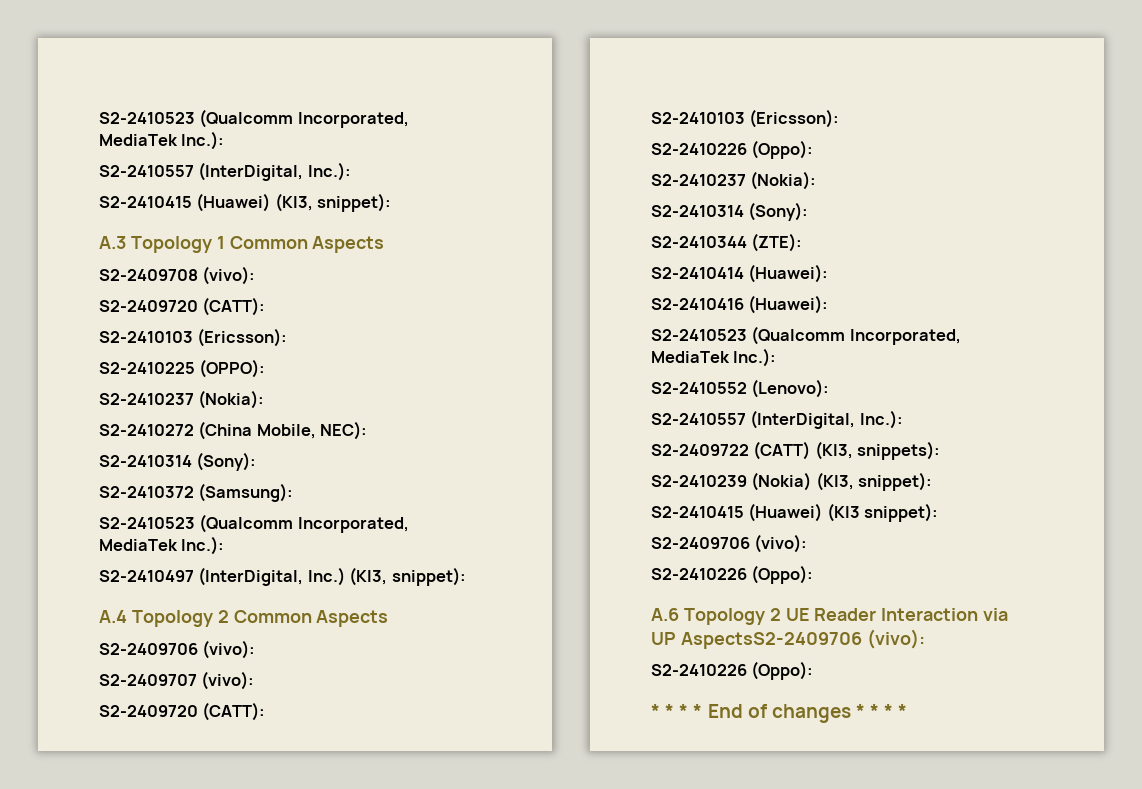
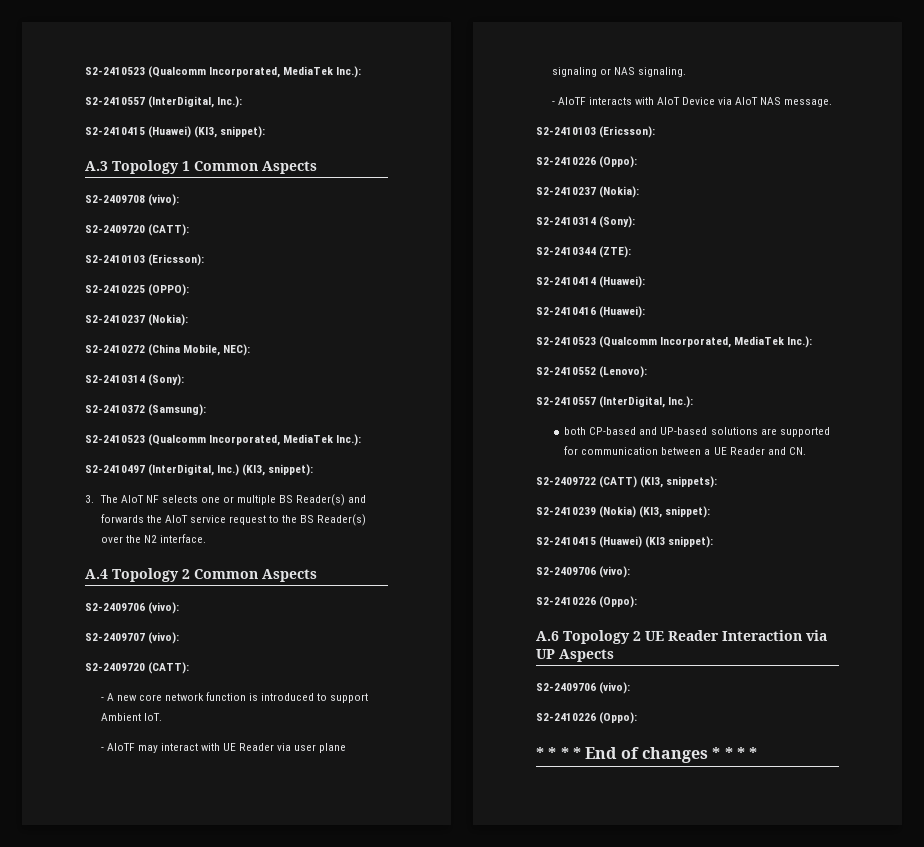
(466, 576) none -> [85,494,367,506] [100,514,367,526] [100,534,206,543] // 3. The AIoT NF selects one or multiple BS Reader(s) and forwards the AIoT service request to the BS Reader(s) over the N2 interface.
(266, 711) none -> [100,692,369,703] [100,713,162,721] [100,743,347,753] [551,67,686,77] [551,97,833,107] // - A new core network function is introduced to support Ambient IoT. // - AIoTF may interact with UE Reader via user plane signaling or NAS signaling. // - AIoTF interacts with AIoT Device via AIoT NAS message.
(903, 419) none -> [564,427,830,437] [564,446,806,455] // both CP-based and UP-based solutions are supported for communication between a UE Reader and CN.
[680,632,862,649] AspectsS2-2409706 -> [559,649,614,662] [536,683,596,691] Aspects // S2-2409706

